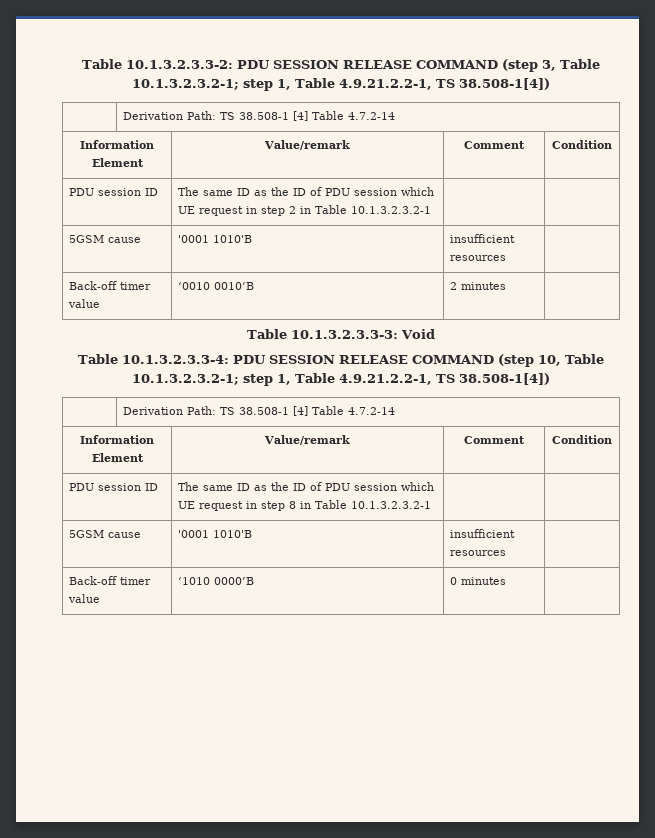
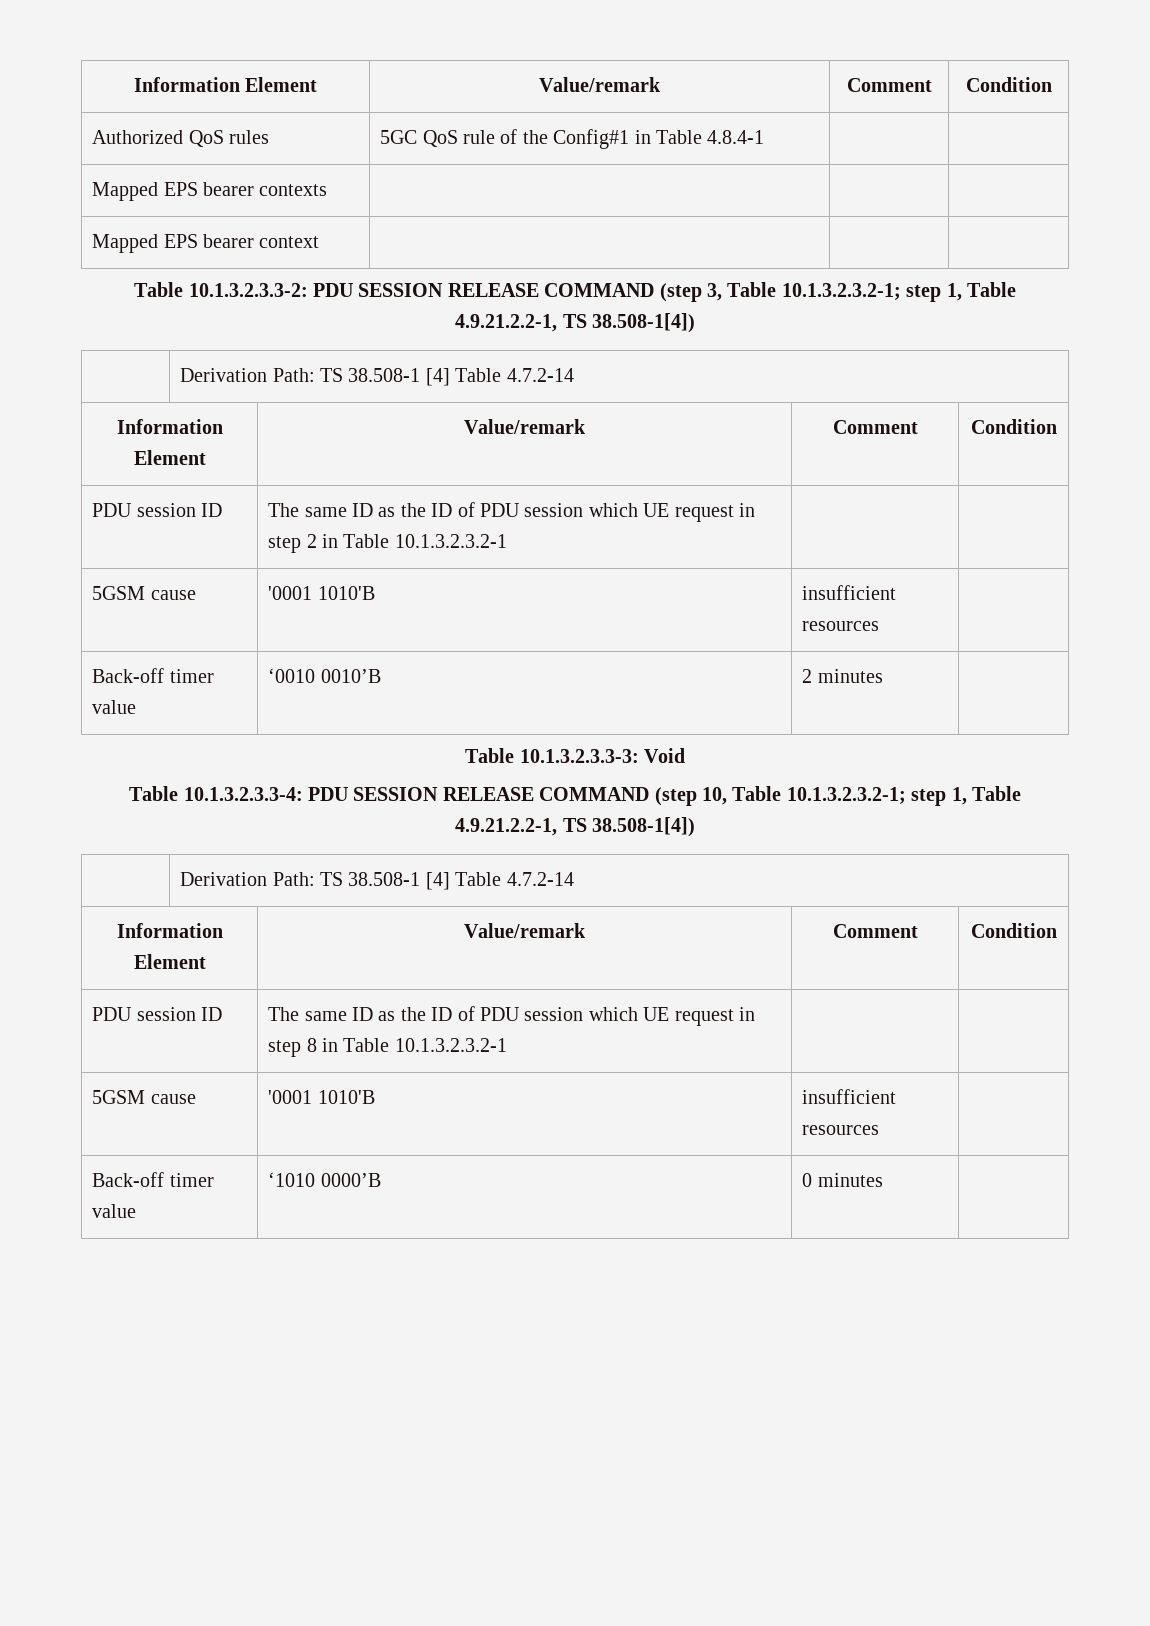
(82, 64) none -> [133,77,318,92] [539,77,661,92] [846,78,932,92] [965,77,1052,92] [92,130,269,147] [380,129,765,149] [92,182,328,201] [92,234,320,253] Information Element | Value/remark | Comment | Condition // Authorized QoS rules | 5GC QoS rule of the Config#1 in Table 4.8.4-1 | | // Mapped EPS bearer contexts | | | // Mapped EPS bearer context | | | //

